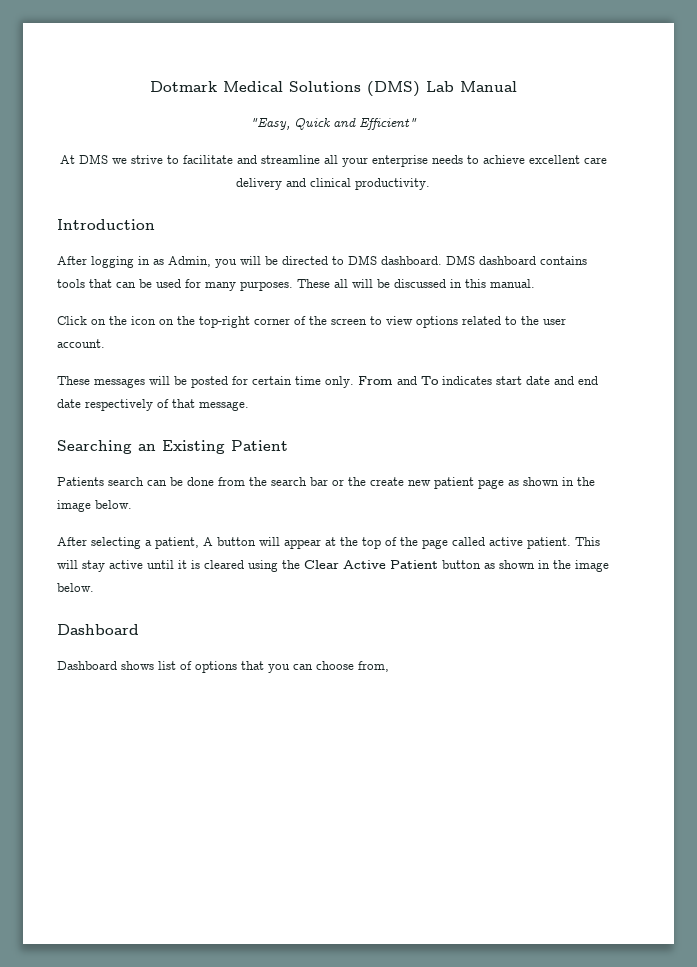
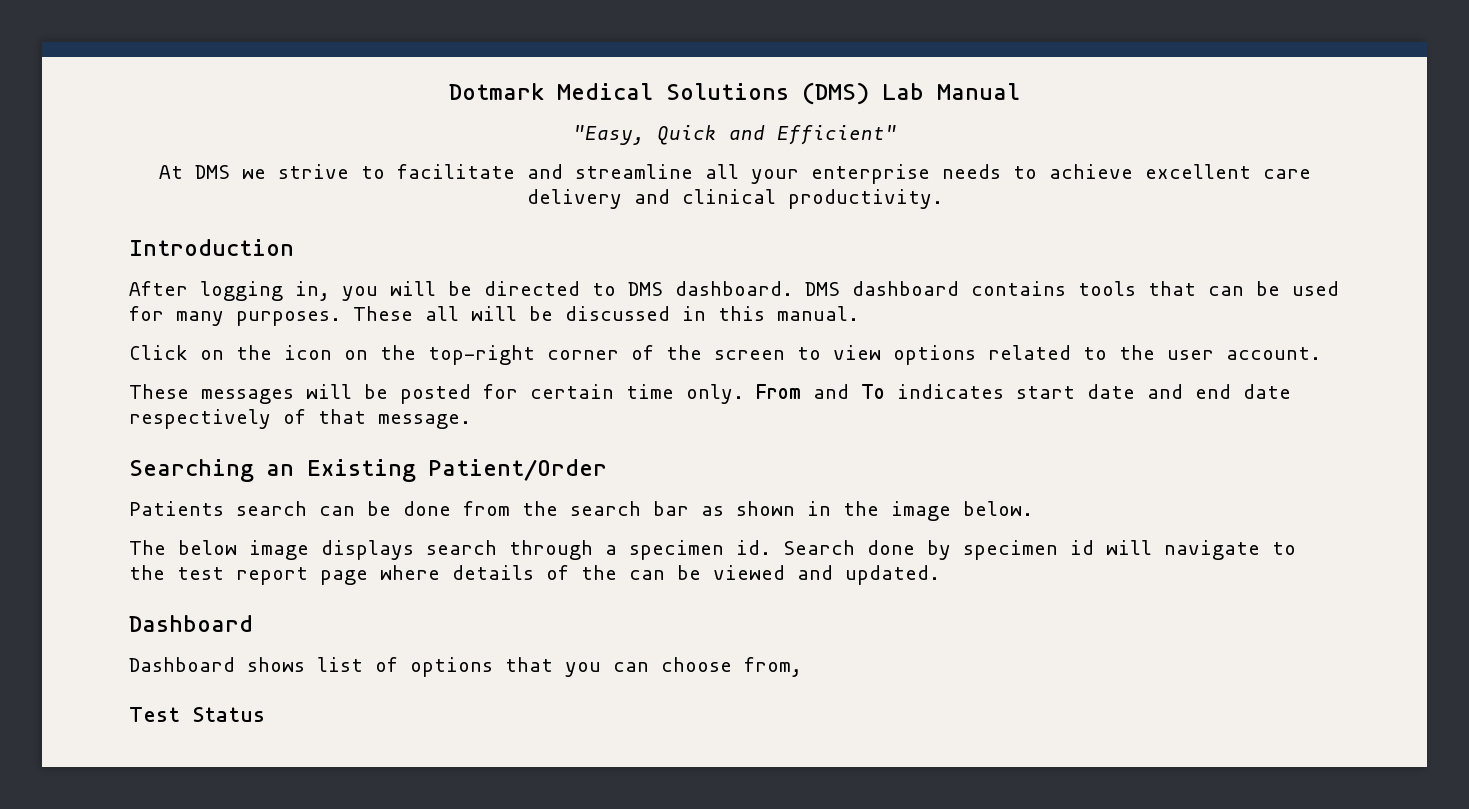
[138,256,211,267] in as Admin, -> [295,281,330,301] in,
[231,440,288,451] Patient -> [428,459,607,481] Patient/Order
[332,477,595,489] [57,500,132,512] [57,537,600,549] [57,560,609,572] [57,583,94,592] or the create new patient page as shown in the image below. // After selecting a patient, A button will appear at the top of the page called active patient. This will stay active until it is cleared using the Clear Active Patient button as shown in the image below. -> [701,501,1033,521] [129,540,1296,560] [129,565,940,585] as shown in the image below. // The below image displays search through a specimen id. Search done by specimen id will navigate to the test report page where details of the can be viewed and updated.
(389, 666) none -> [129,707,265,722] // Test Status

